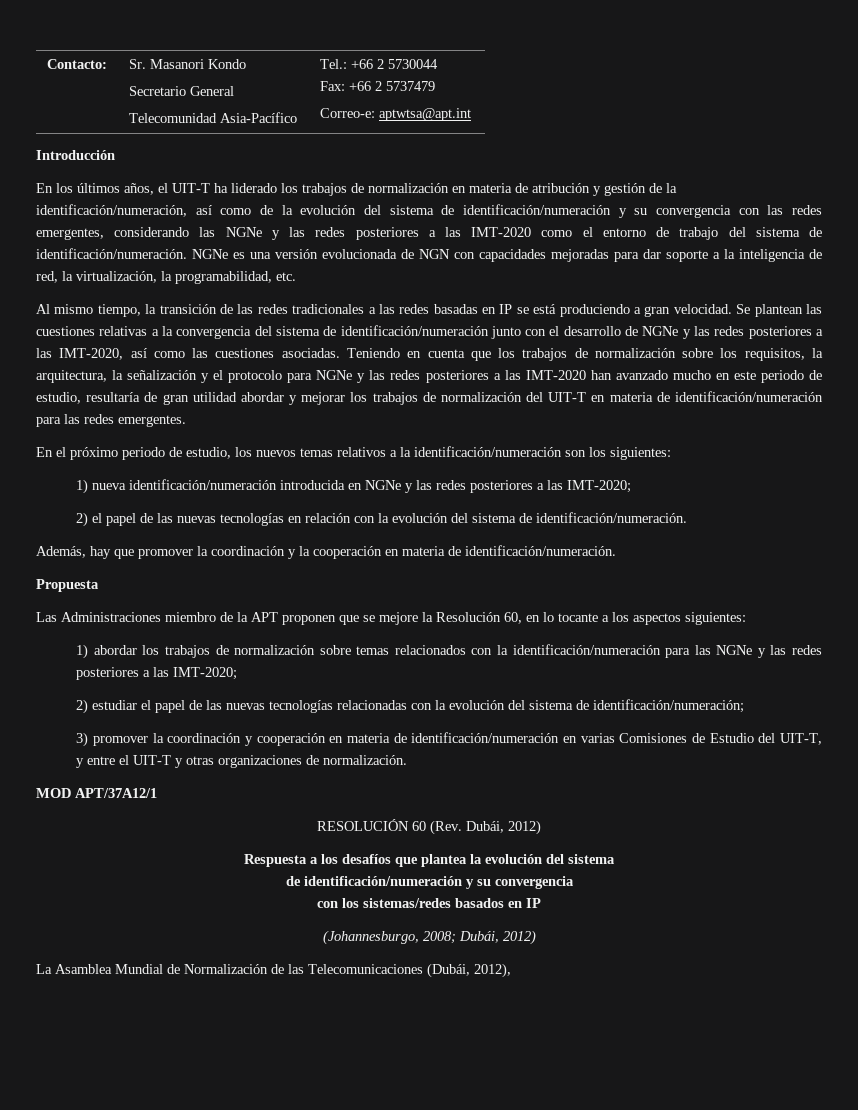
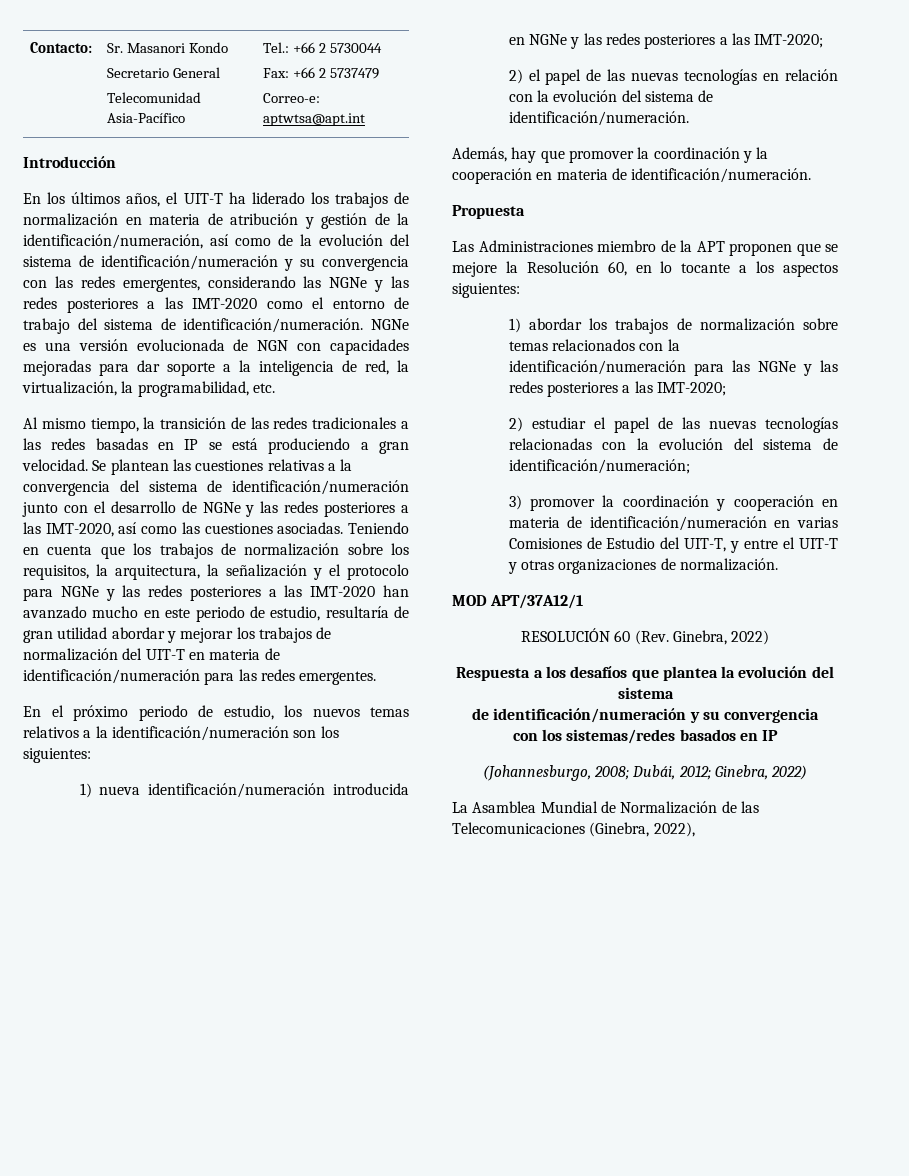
[466,820,541,835] Dubái, 2012) -> [672,630,770,645] Ginebra, 2022)
[502,930,536,945] 2012) -> [678,765,808,780] 2012; Ginebra, 2022)
[427,963,511,978] (Dubái, 2012), -> [589,822,695,837] (Ginebra, 2022),

